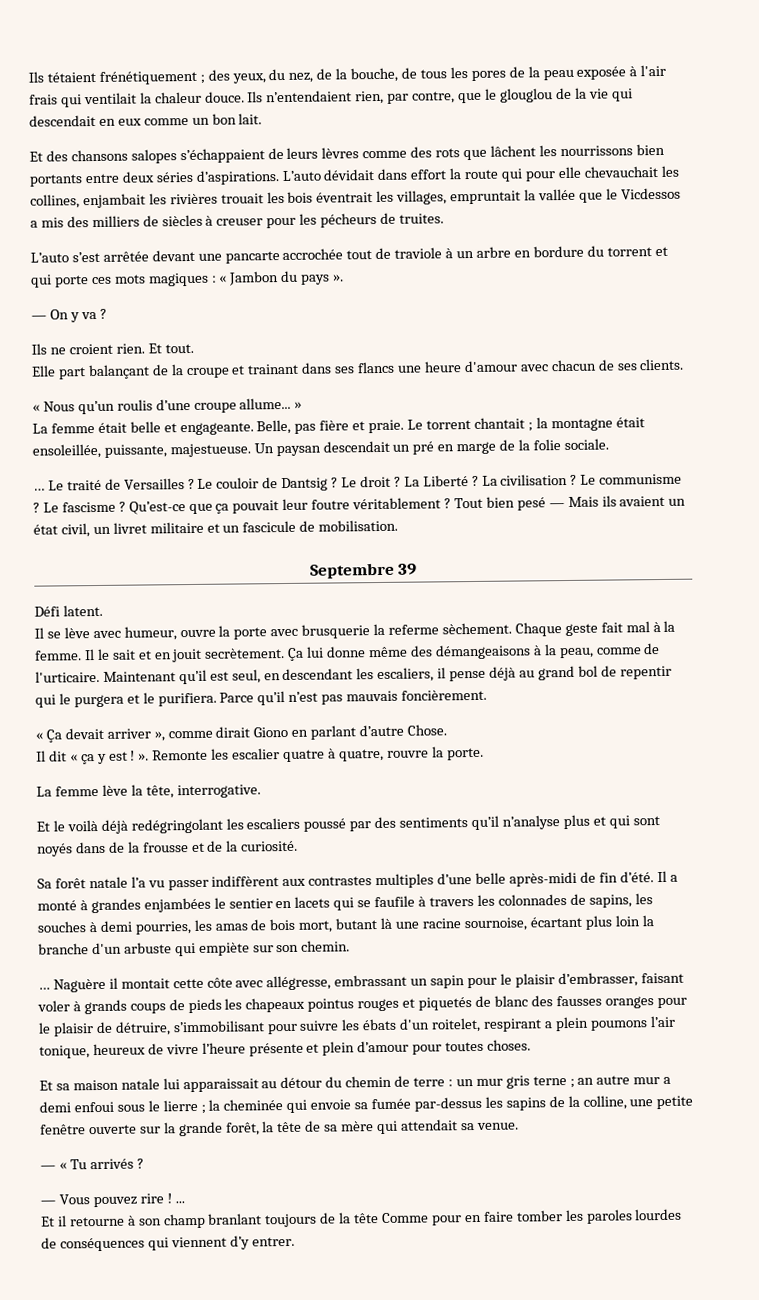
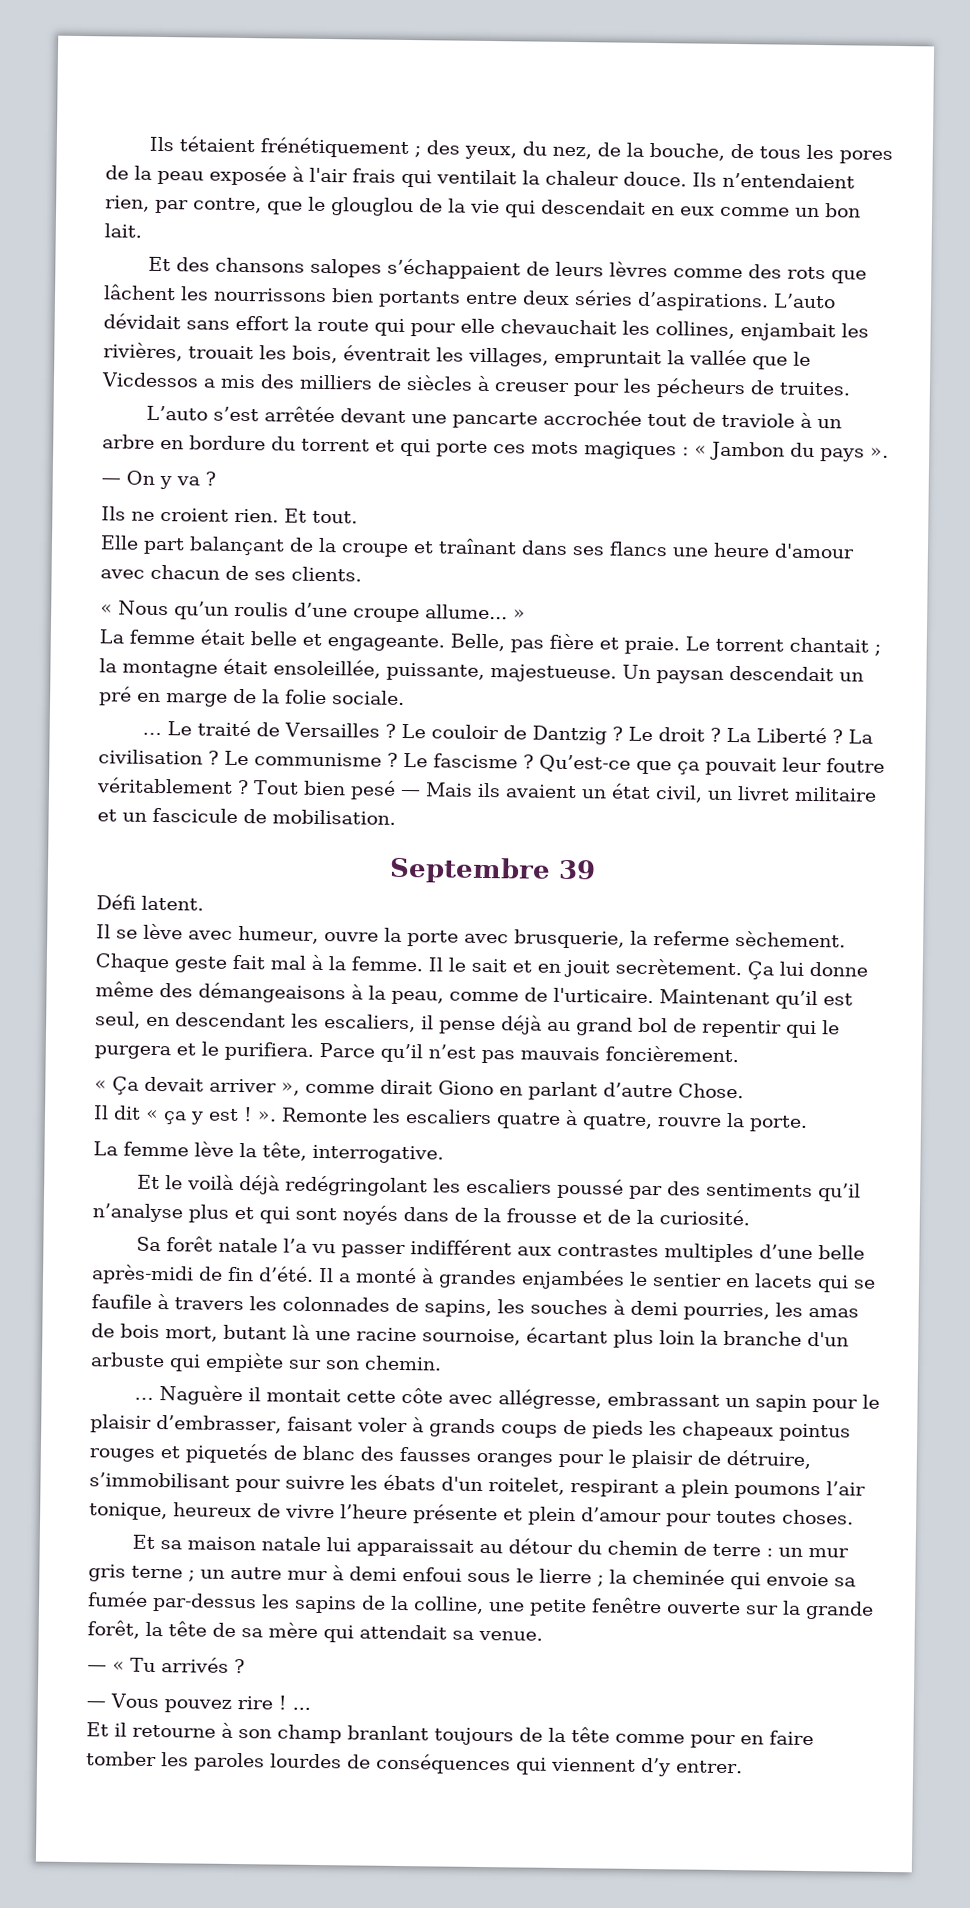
[377,168,408,180] dans -> [186,320,230,330] sans
[169,193,218,205] rivières -> [103,342,183,362] rivières,
[287,191,314,203] bois -> [292,345,338,364] bois,
[247,363,300,375] trainant -> [438,538,517,555] traînant
[281,477,329,492] Dantsig -> [531,725,607,745] Dantzig
[301,624,371,639] brusquerie -> [513,929,625,949] brusquerie,
[232,748,281,760] escalier -> [405,1109,492,1125] escaliers
[211,875,280,887] indiffèrent -> [409,1239,512,1256] indifférent
[577,1077,595,1085] an -> [200,1569,225,1579] un
[663,1076,672,1084] a -> [332,1565,344,1581] à
[381,1212,430,1224] Comme -> [615,1733,685,1744] comme

